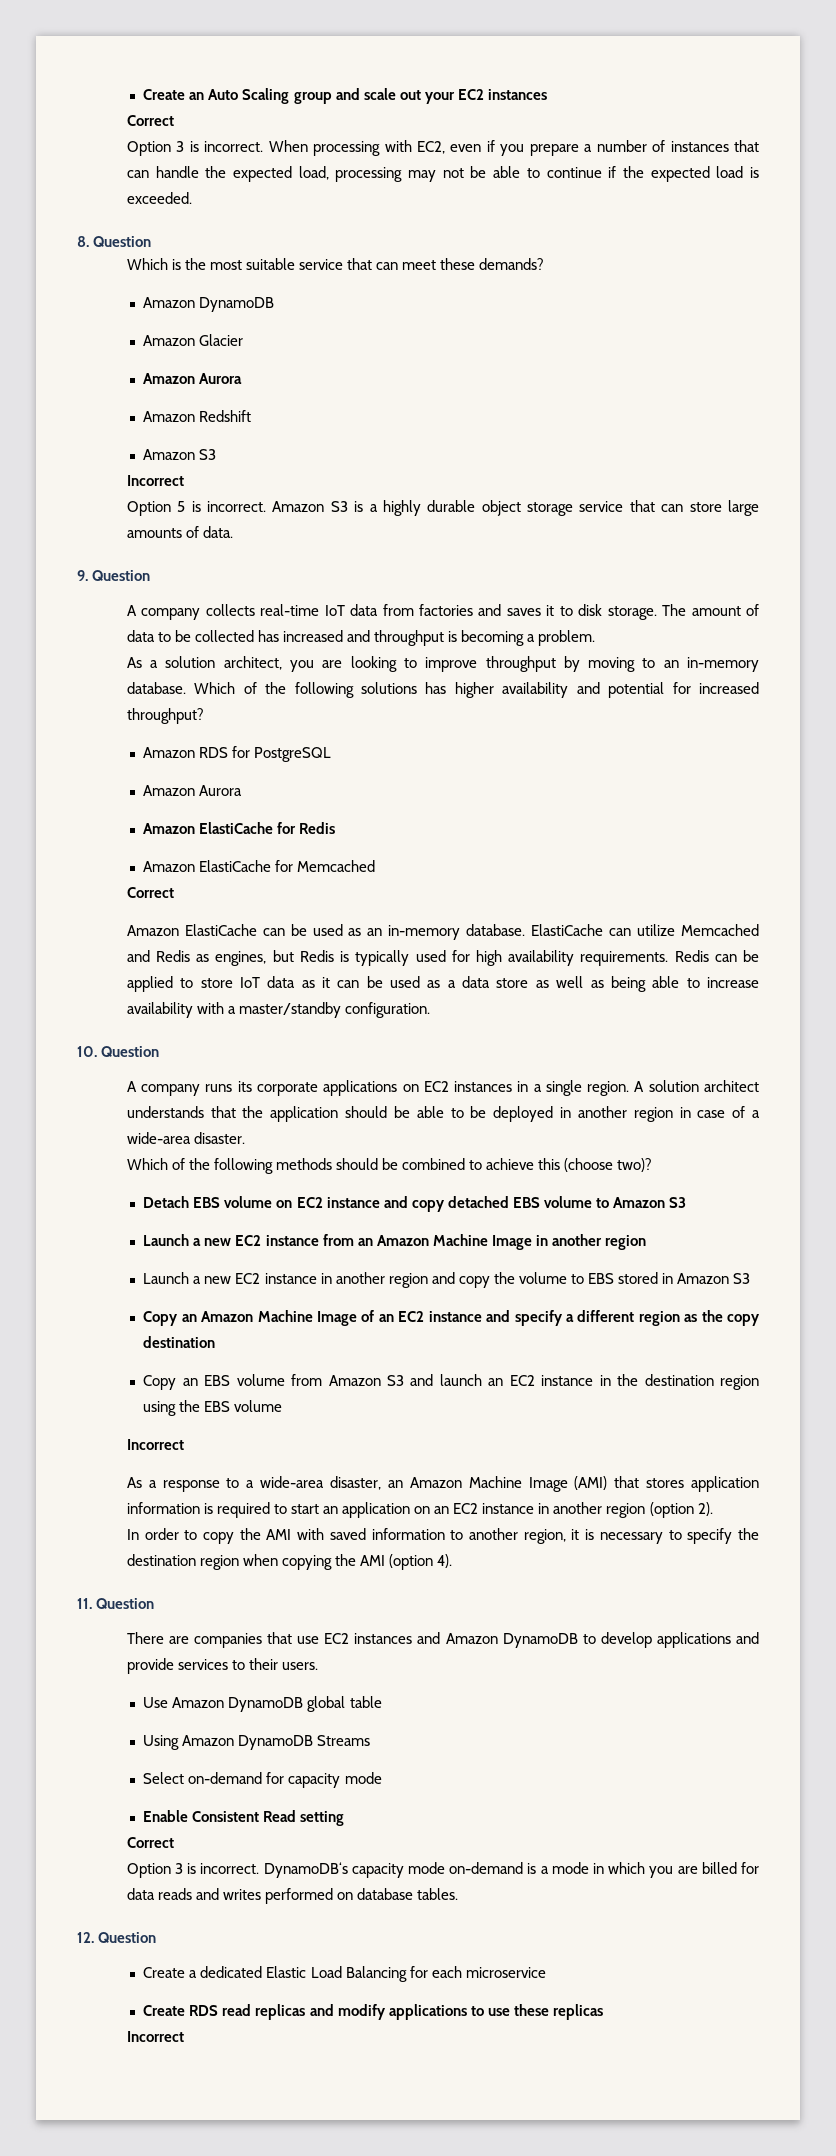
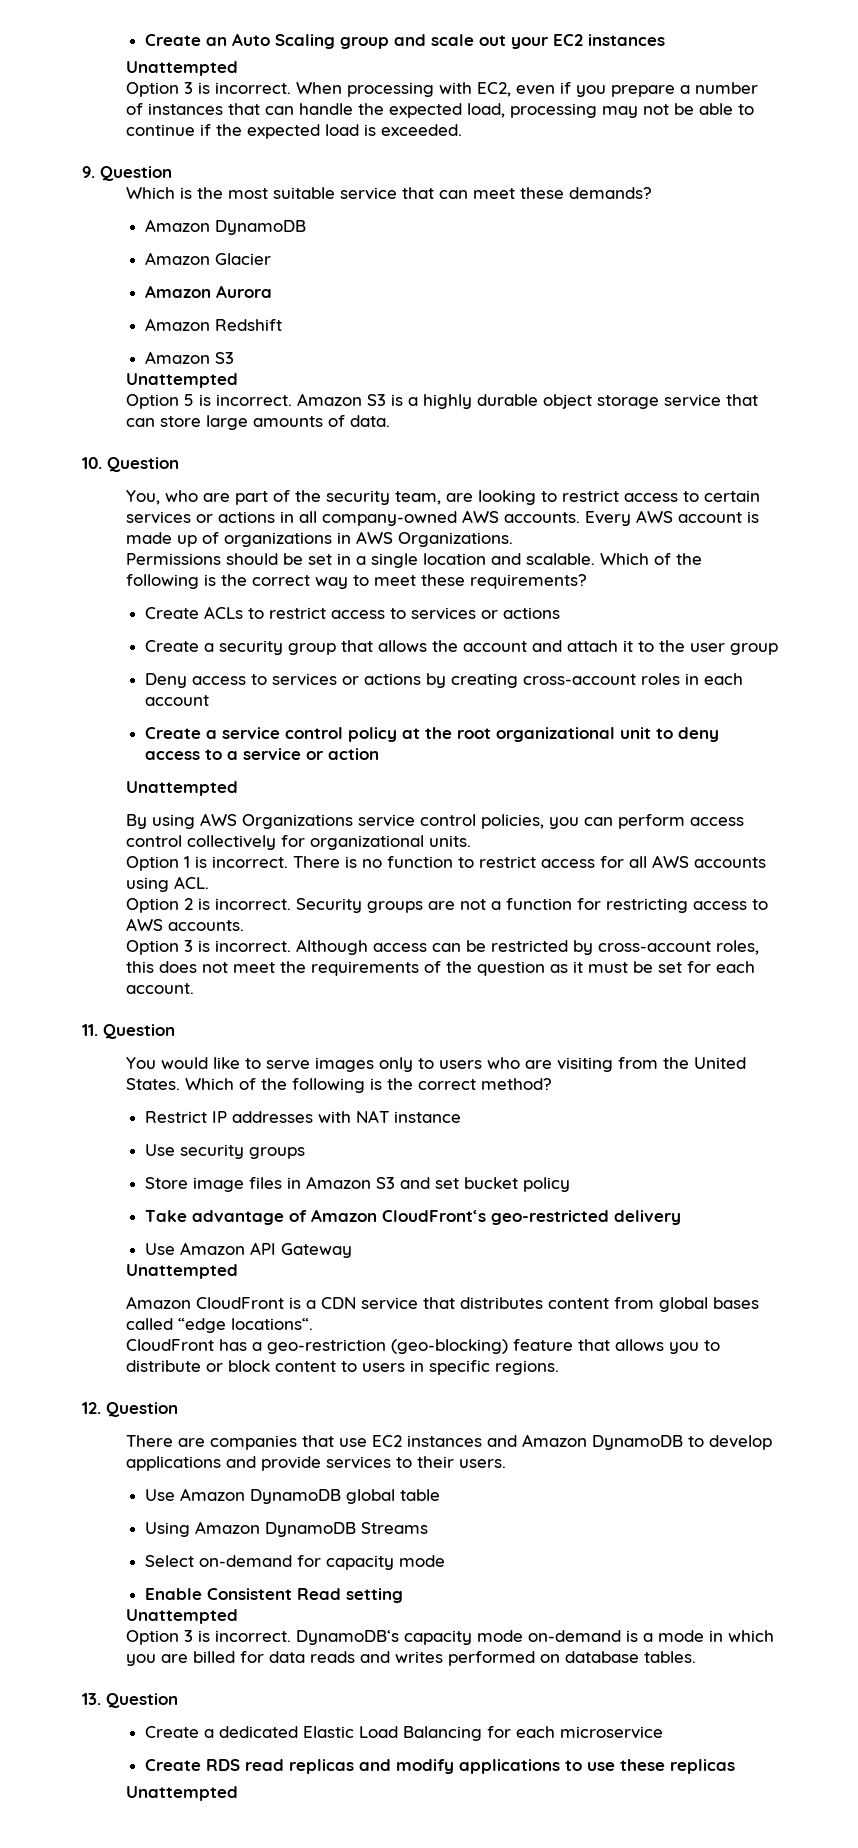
[126,115,174,126] Correct -> [126,61,239,76] Unattempted
[77,236,89,247] 8. -> [82,166,95,178] 9.
[126,475,184,486] Incorrect -> [126,373,239,388] Unattempted
[77,570,151,581] [126,604,759,620] [126,630,596,646] [126,656,759,672] [126,682,760,698] [126,708,204,724] [143,746,332,762] [143,785,243,796] [143,822,336,834] [143,860,376,872] [126,887,174,898] [126,924,759,940] [126,950,760,966] [126,976,760,992] [126,1002,431,1018] [77,1046,160,1057] [126,1080,759,1096] [126,1106,760,1122] [126,1132,245,1144] [126,1158,653,1174] [143,1196,686,1212] [143,1234,646,1250] [143,1272,751,1288] [143,1310,760,1326] [143,1336,216,1348] [143,1374,760,1390] [143,1400,283,1416] [126,1439,184,1450] [126,1476,759,1492] [126,1502,713,1518] [126,1528,760,1544] [126,1554,453,1570] [77,1598,92,1609] 9. Question // A company collects real-time IoT data from factories and saves it to disk storage. The amount of data to be collected has increased and throughput is becoming a problem. // As a solution architect, you are looking to improve throughput by moving to an in-memory database. Which of the following solutions has higher availability and potential for increased throughput? // Amazon RDS for PostgreSQL // Amazon Aurora // Amazon ElastiCache for Redis // Amazon ElastiCache for Memcached // Correct // Amazon ElastiCache can be used as an in-memory database. ElastiCache can utilize Memcached and Redis as engines, but Redis is typically used for high availability requirements. Redis can be applied to store IoT data as it can be used as a data store as well as being able to increase availability with a master/standby configuration. // 10. Question // A company runs its corporate applications on EC2 instances in a single region. A solution architect understands that the application should be able to be deployed in another region in case of a wide-area disaster. // Which of the following methods should be combined to achieve this (choose two)? // Detach EBS volume on EC2 instance and copy detached EBS volume to Amazon S3 // Launch a new EC2 instance from an Amazon Machine Image in another region // Launch a new EC2 instance in another region and copy the volume to EBS stored in Amazon S3 // Copy an Amazon Machine Image of an EC2 instance and specify a different region as the copy destination // Copy an EBS volume from Amazon S3 and launch an EC2 instance in the destination region using the EBS volume // Incorrect // As a response to a wide-area disaster, an Amazon Machine Image (AMI) that stores application information is required to start an application on an EC2 instance in another region (option 2). // In order to copy the AMI with saved information to another region, it is necessary to specify the destination region when copying the AMI (option 4). // 11. -> [82,457,179,472] [126,490,761,505] [126,510,760,526] [126,531,514,547] [126,553,703,568] [126,574,588,589] [145,606,561,620] [145,640,779,655] [145,673,744,688] [145,695,210,706] [145,727,720,742] [145,748,380,760] [126,781,239,796] [126,813,745,829] [126,835,472,850] [126,855,767,871] [126,876,210,892] [126,898,769,913] [126,918,245,931] [126,939,760,955] [126,961,756,976] [126,983,195,994] [82,1024,175,1039] [126,1057,747,1072] [126,1078,553,1093] [145,1110,462,1123] [145,1144,306,1159] [145,1176,571,1192] [145,1209,682,1225] [145,1242,353,1258] [126,1264,239,1279] [126,1296,760,1312] [126,1318,314,1333] [126,1339,721,1354] [126,1360,560,1375] [82,1402,101,1414] 10. Question // You, who are part of the security team, are looking to restrict access to certain services or actions in all company-owned AWS accounts. Every AWS account is made up of organizations in AWS Organizations. // Permissions should be set in a single location and scalable. Which of the following is the correct way to meet these requirements? // Create ACLs to restrict access to services or actions // Create a security group that allows the account and attach it to the user group // Deny access to services or actions by creating cross-account roles in each account // Create a service control policy at the root organizational unit to deny access to a service or action // Unattempted // By using AWS Organizations service control policies, you can perform access control collectively for organizational units. // Option 1 is incorrect. There is no function to restrict access for all AWS accounts using ACL. // Option 2 is incorrect. Security groups are not a function for restricting access to AWS accounts. // Option 3 is incorrect. Although access can be restricted by cross-account roles, this does not meet the requirements of the question as it must be set for each account. // 11. Question // You would like to serve images only to users who are visiting from the United States. Which of the following is the correct method? // Restrict IP addresses with NAT instance // Use security groups // Store image files in Amazon S3 and set bucket policy // Take advantage of Amazon CloudFront‘s geo-restricted delivery // Use Amazon API Gateway // Unattempted // Amazon CloudFront is a CDN service that distributes content from global bases called “edge locations“. // CloudFront has a geo-restriction (geo-blocking) feature that allows you to distribute or block content to users in specific regions. // 12.
[126,1837,174,1848] Correct -> [126,1609,239,1624] Unattempted
[77,1932,94,1943] 12. -> [82,1693,101,1705] 13.
[126,2031,184,2042] Incorrect -> [126,1786,239,1801] Unattempted

